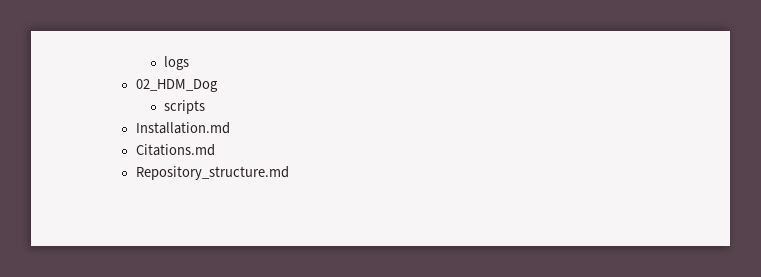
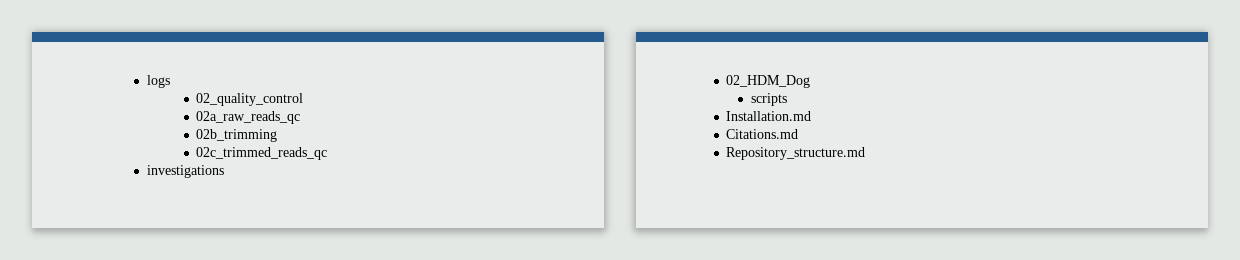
(190, 63) none -> [196,93,304,106] [196,111,301,124] [196,129,278,142] [196,147,328,160] [146,165,224,178] // 02_quality_control // 02a_raw_reads_qc // 02b_trimming // 02c_trimmed_reads_qc // investigations

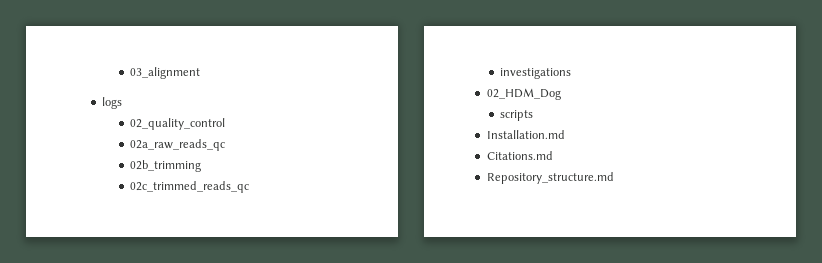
(146, 81) none -> [130,67,201,79] 03_alignment //

